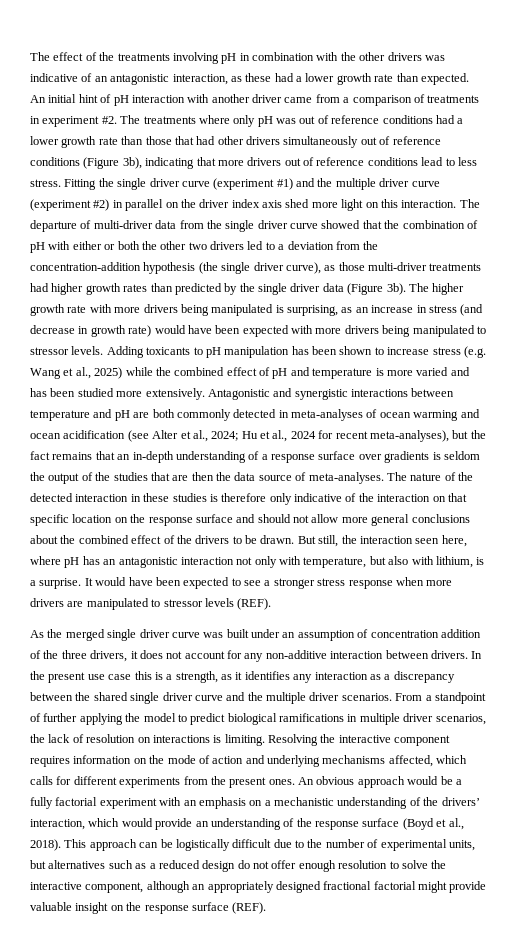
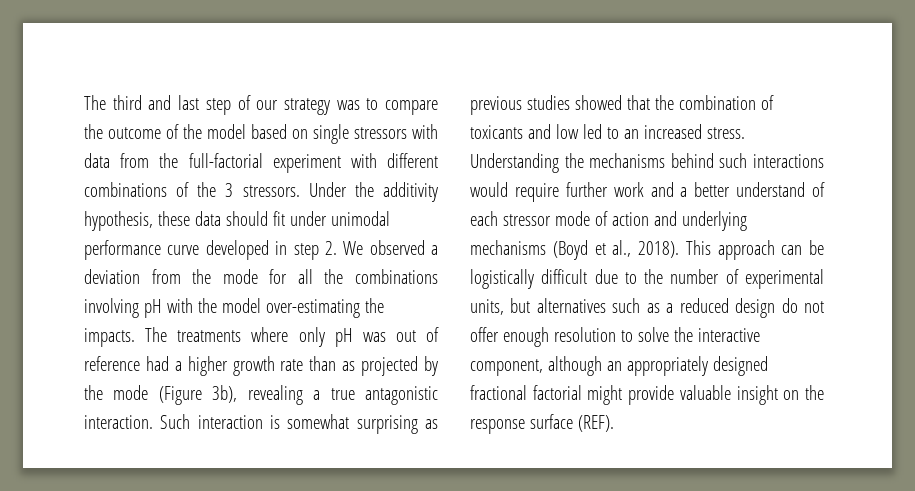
[30,52,445,64] [30,73,469,85] [30,94,480,106] [30,116,117,127] The effect of the treatments involving pH in combination with the other drivers was indicative of an antagonistic interaction, as these had a lower growth rate than expected. An initial hint of pH interaction with another driver came from a comparison of treatments in experiment #2. -> [84,95,438,115] [84,124,438,144] [84,153,438,173] [84,182,438,202] [84,211,390,231] [84,240,438,260] [84,269,438,284] [84,298,384,318] [84,328,135,347] The third and last step of our strategy was to compare the outcome of the model based on single stressors with data from the full-factorial experiment with different combinations of the 3 stressors. Under the additivity hypothesis, these data should fit under unimodal performance curve developed in step 2. We observed a deviation from the mode for all the combinations involving pH with the model over-estimating the impacts.
[382,115,464,124] [30,136,441,148] [30,157,477,169] [30,178,440,190] [30,199,480,211] [30,220,318,232] conditions had a lower growth rate than those that had other drivers simultaneously out of reference conditions (Figure 3b), indicating that more drivers out of reference conditions lead to less stress. Fitting the single driver curve (experiment #1) and the multiple driver curve (experiment #2) in parallel on the driver index axis shed more light on this interaction. The departure of multi-driver data from the single driver curve -> [145,356,439,376] [84,385,439,405] [84,414,438,434] [470,95,570,115] had a higher growth rate than as projected by the mode (Figure 3b), revealing a true antagonistic interaction. Such interaction is somewhat surprising as previous studies
[30,241,379,253] [30,262,482,274] [30,283,465,295] [30,304,484,316] [30,325,486,337] [30,346,486,358] [30,367,470,379] [30,388,455,400] [30,409,480,421] [30,430,486,442] [30,451,480,463] [30,472,473,484] [30,493,467,505] [30,514,470,526] [30,535,467,547] [30,556,485,568] [30,577,453,589] [30,598,272,610] [30,629,481,641] [30,650,483,662] [30,671,455,683] [30,692,486,704] [30,713,486,725] [30,734,451,746] [30,755,165,767] pH with either or both the other two drivers led to a deviation from the concentration-addition hypothesis (the single driver curve), as those multi-driver treatments had higher growth rates than predicted by the single driver data (Figure 3b). The higher growth rate with more drivers being manipulated is surprising, as an increase in stress (and decrease in growth rate) would have been expected with more drivers being manipulated to stressor levels. Adding toxicants to pH manipulation has been shown to increase stress (e.g. Wang et al., 2025) while the combined effect of pH and temperature is more varied and has been studied more extensively. Antagonistic and synergistic interactions between temperature and pH are both commonly detected in meta-analyses of ocean warming and ocean acidification (see Alter et al., 2024; Hu et al., 2024 for recent meta-analyses), but the fact remains that an in-depth understanding of a response surface over gradients is seldom the output of the studies that are then the data source of meta-analyses. The nature of the detected interaction in these studies is therefore only indicative of the interaction on that specific location on the response surface and should not allow more general conclusions about the combined effect of the drivers to be drawn. But still, the interaction seen here, where pH has an antagonistic interaction not only with temperature, but also with lithium, is a surprise. It would have been expected to see a stronger stress response when more drivers are manipulated to stressor levels (REF). // As the merged single driver curve was built under an assumption of concentration addition of the three drivers, it does not account for any non-additive interaction between drivers. In the present use case this is a strength, as it identifies any interaction as a discrepancy between the shared single driver curve and the multiple driver scenarios. From a standpoint of further applying the model to predict biological ramifications in multiple driver scenarios, the lack of resolution on interactions is limiting. Resolving the interactive component requires information on the -> [470,124,745,139] [470,153,824,173] [470,182,825,202] [470,211,551,226] toxicants and low led to an increased stress. Understanding the mechanisms behind such interactions would require further work and a better understand of each stressor
[388,755,468,767] [30,776,462,788] [30,797,480,809] [30,818,400,830] affected, which calls for different experiments from the present ones. An obvious approach would be a fully factorial experiment with an emphasis on a mechanistic understanding of the drivers’ interaction, which would provide an understanding of the response surface -> (546, 247) none

